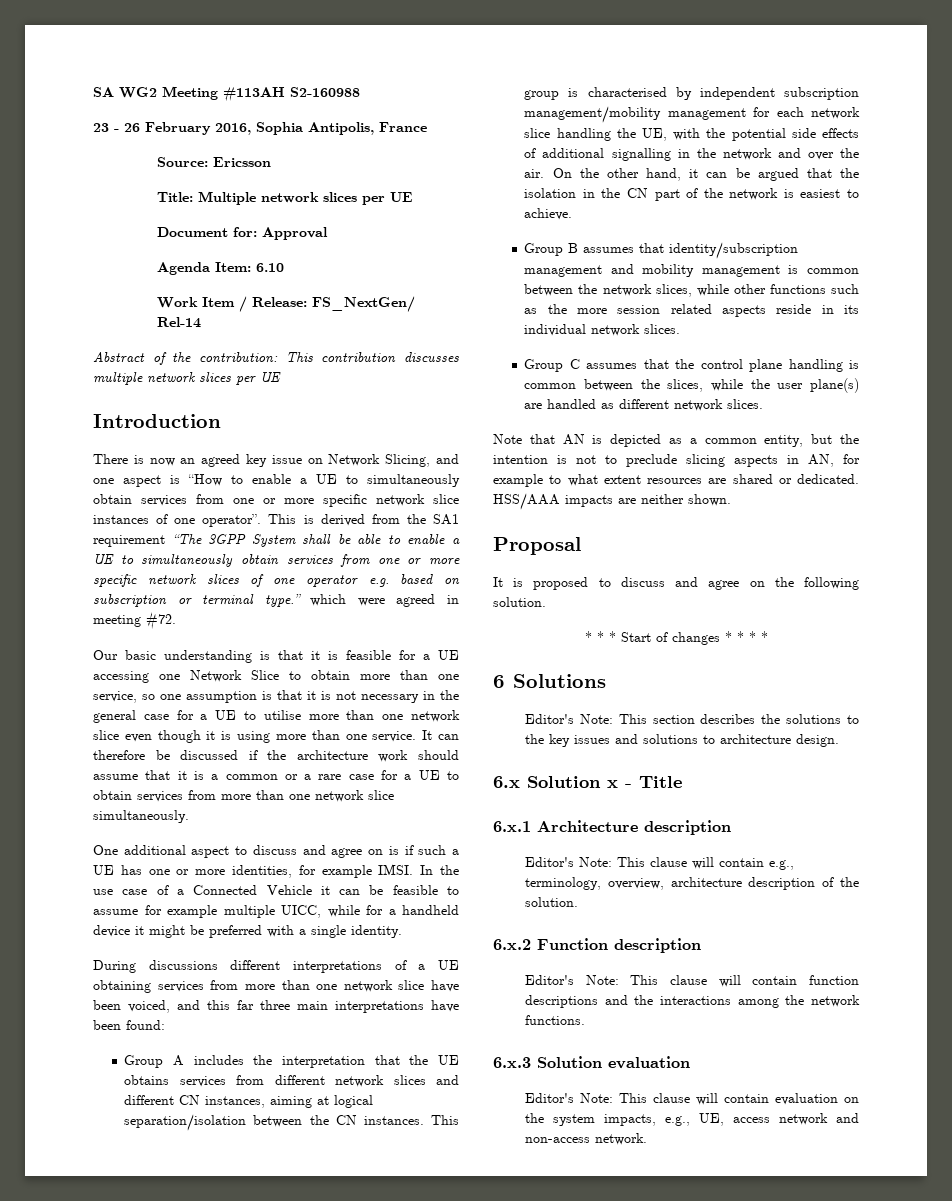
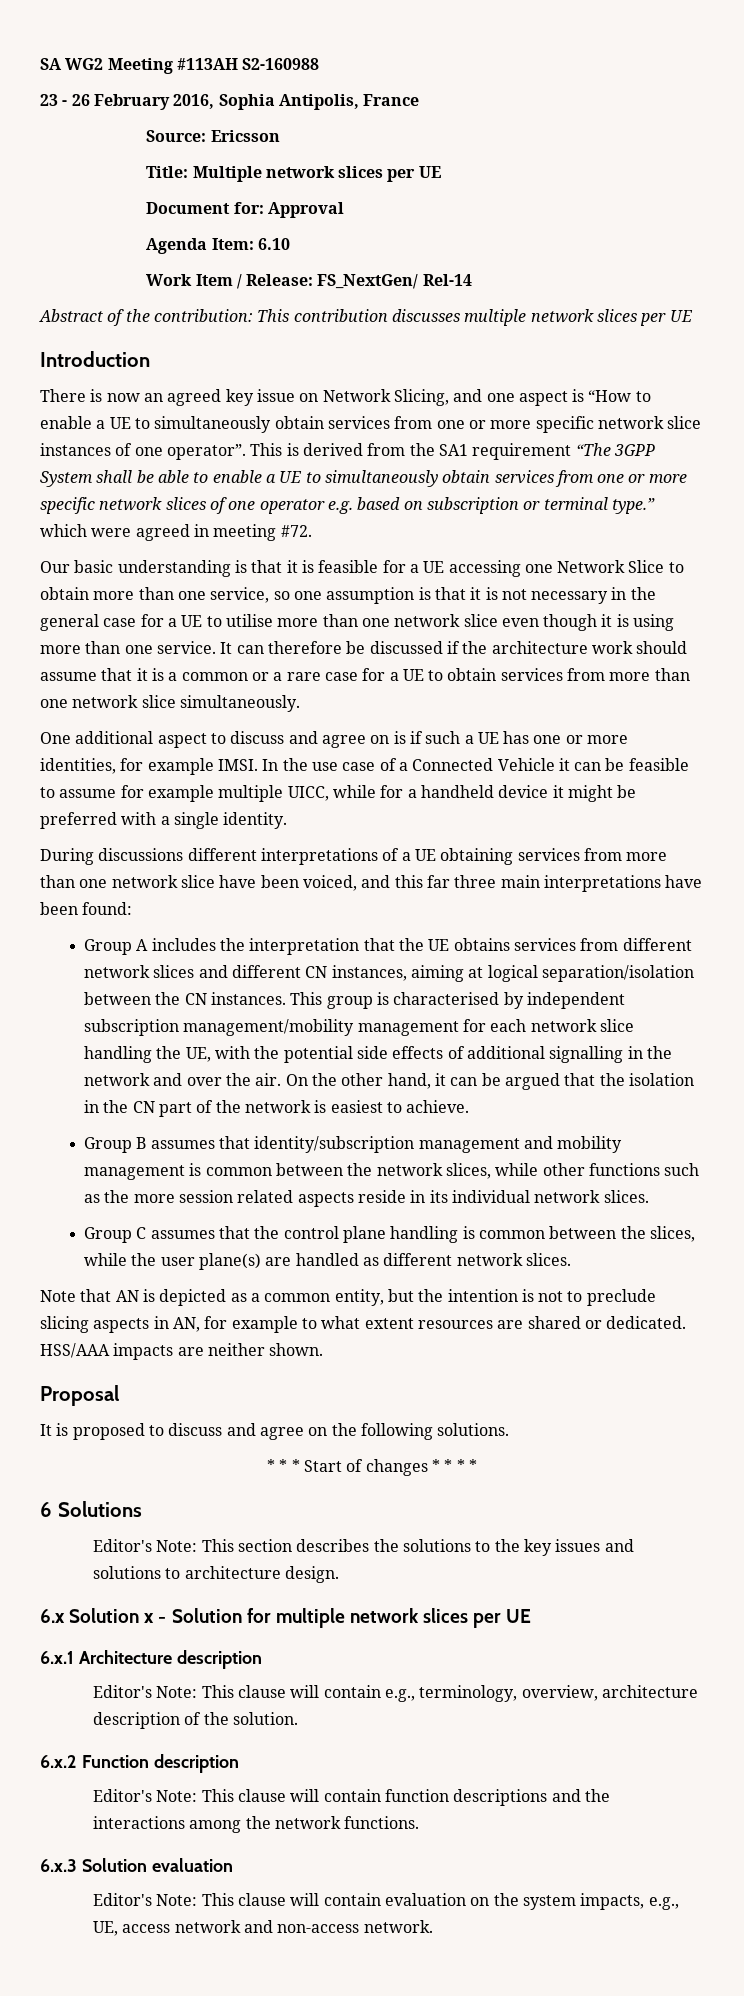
[493,597,546,607] solution. -> [437,1423,510,1436] solutions.
[639,776,682,788] Title -> [171,1608,532,1628] Solution for multiple network slices per UE

